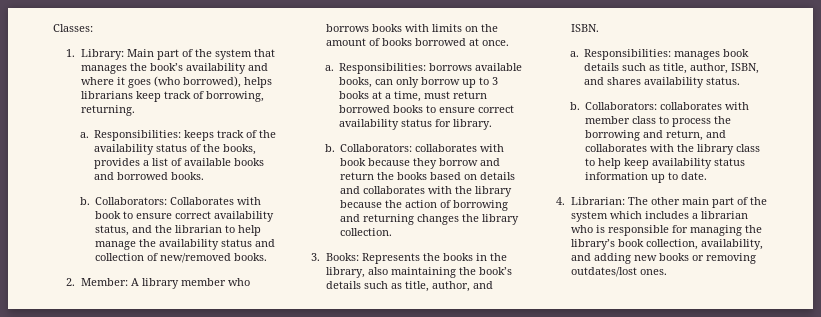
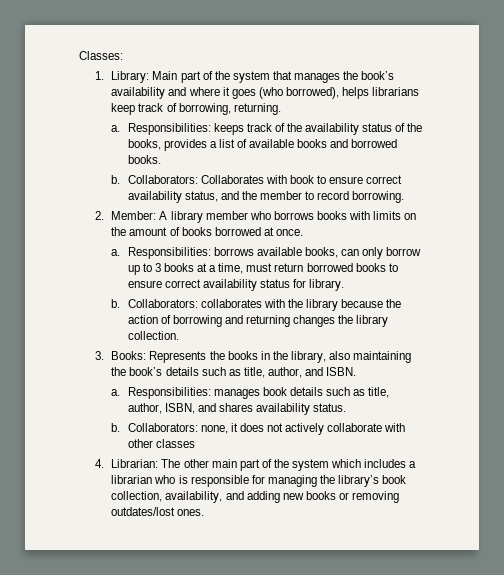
[175,225,262,236] [95,239,276,250] [95,253,268,263] librarian to help manage the availability status and collection of new/removed books. -> [259,191,405,203] member to record borrowing.
[340,158,501,169] [340,172,516,180] [340,186,453,194] book because they borrow and return the books based on details and collaborates with -> (285, 303) none
[660,102,750,110] [585,116,732,127] [585,130,727,141] [585,144,761,155] [585,158,746,169] [585,172,708,183] collaborates with member class to process the borrowing and return, and collaborates with the library class to help keep availability status information up to date. -> [200,423,406,435] [127,439,195,448] none, it does not actively collaborate with other classes

